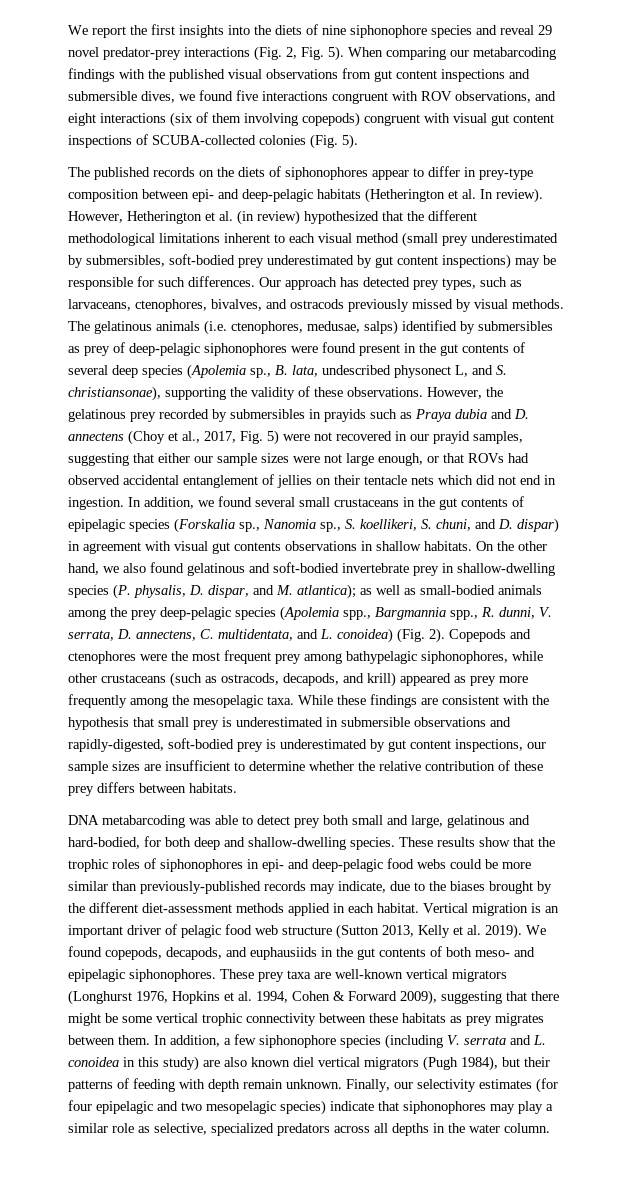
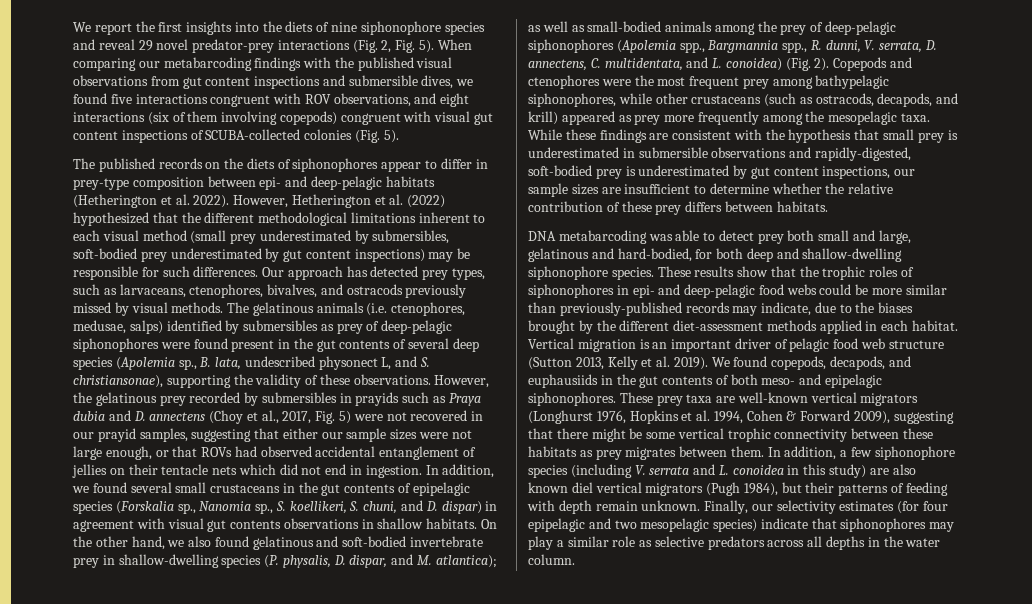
[480,188,543,203] In review). -> [193,195,230,208] 2022).
[237,210,300,225] (in review) -> [407,195,446,208] (2022)
[160,607,276,620] deep-pelagic species -> [810,21,897,35] [528,39,614,53] of deep-pelagic siphonophores
(346, 843) none -> [528,266,608,280] siphonophore
[154,1123,274,1136] selective, specialized -> [654,536,704,547] selective

